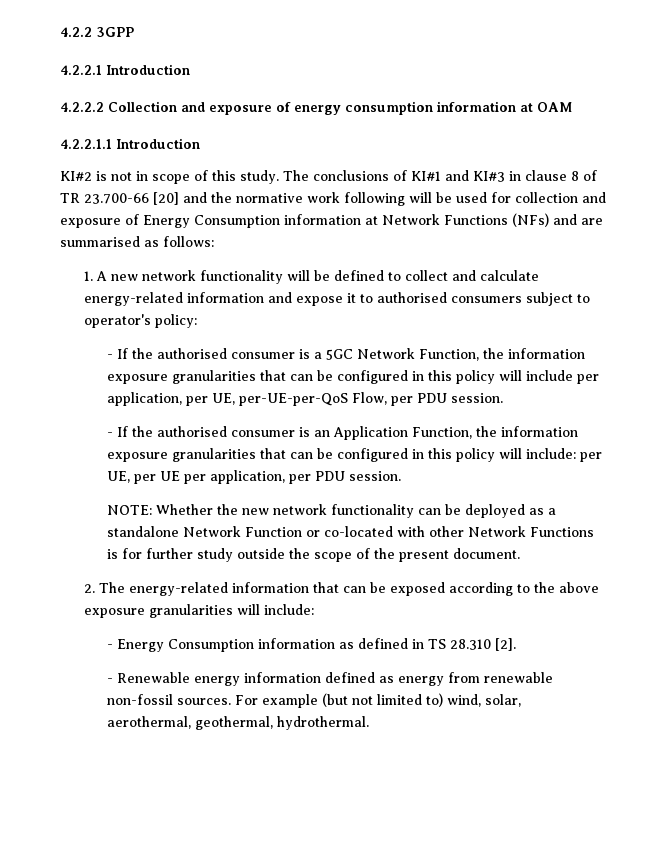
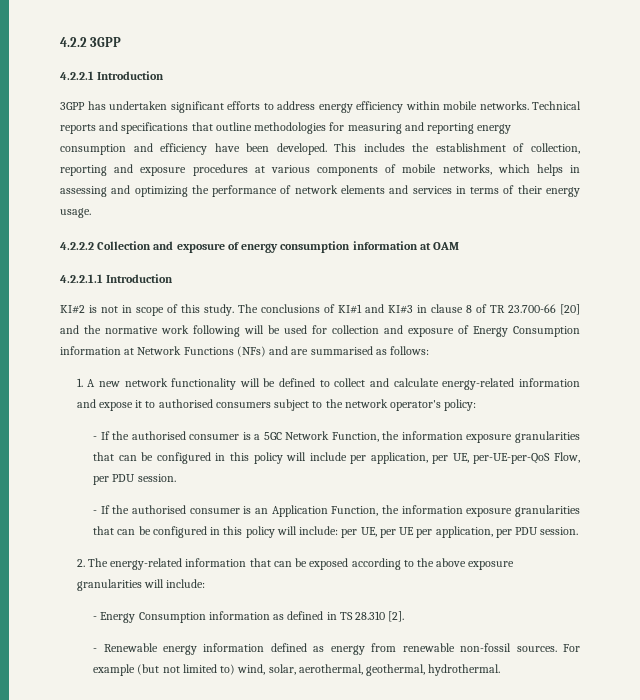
(190, 69) none -> [60,101,581,113] [60,122,512,134] [60,143,581,155] [60,164,581,176] [60,185,580,197] [60,208,91,218] // 3GPP has undertaken significant efforts to address energy efficiency within mobile networks. Technical reports and specifications that outline methodologies for measuring and reporting energy consumption and efficiency have been developed. This includes the establishment of collection, reporting and exposure procedures at various components of mobile networks, which helps in assessing and optimizing the performance of network elements and services in terms of their energy usage.
(590, 298) none -> [325,399,388,408] the network
[107,504,557,518] [107,526,595,537] [107,548,521,562] // NOTE: Whether the new network functionality can be deployed as a standalone Network Function or co-located with other Network Functions is for further study outside the scope of the present document. -> (579, 531) none

